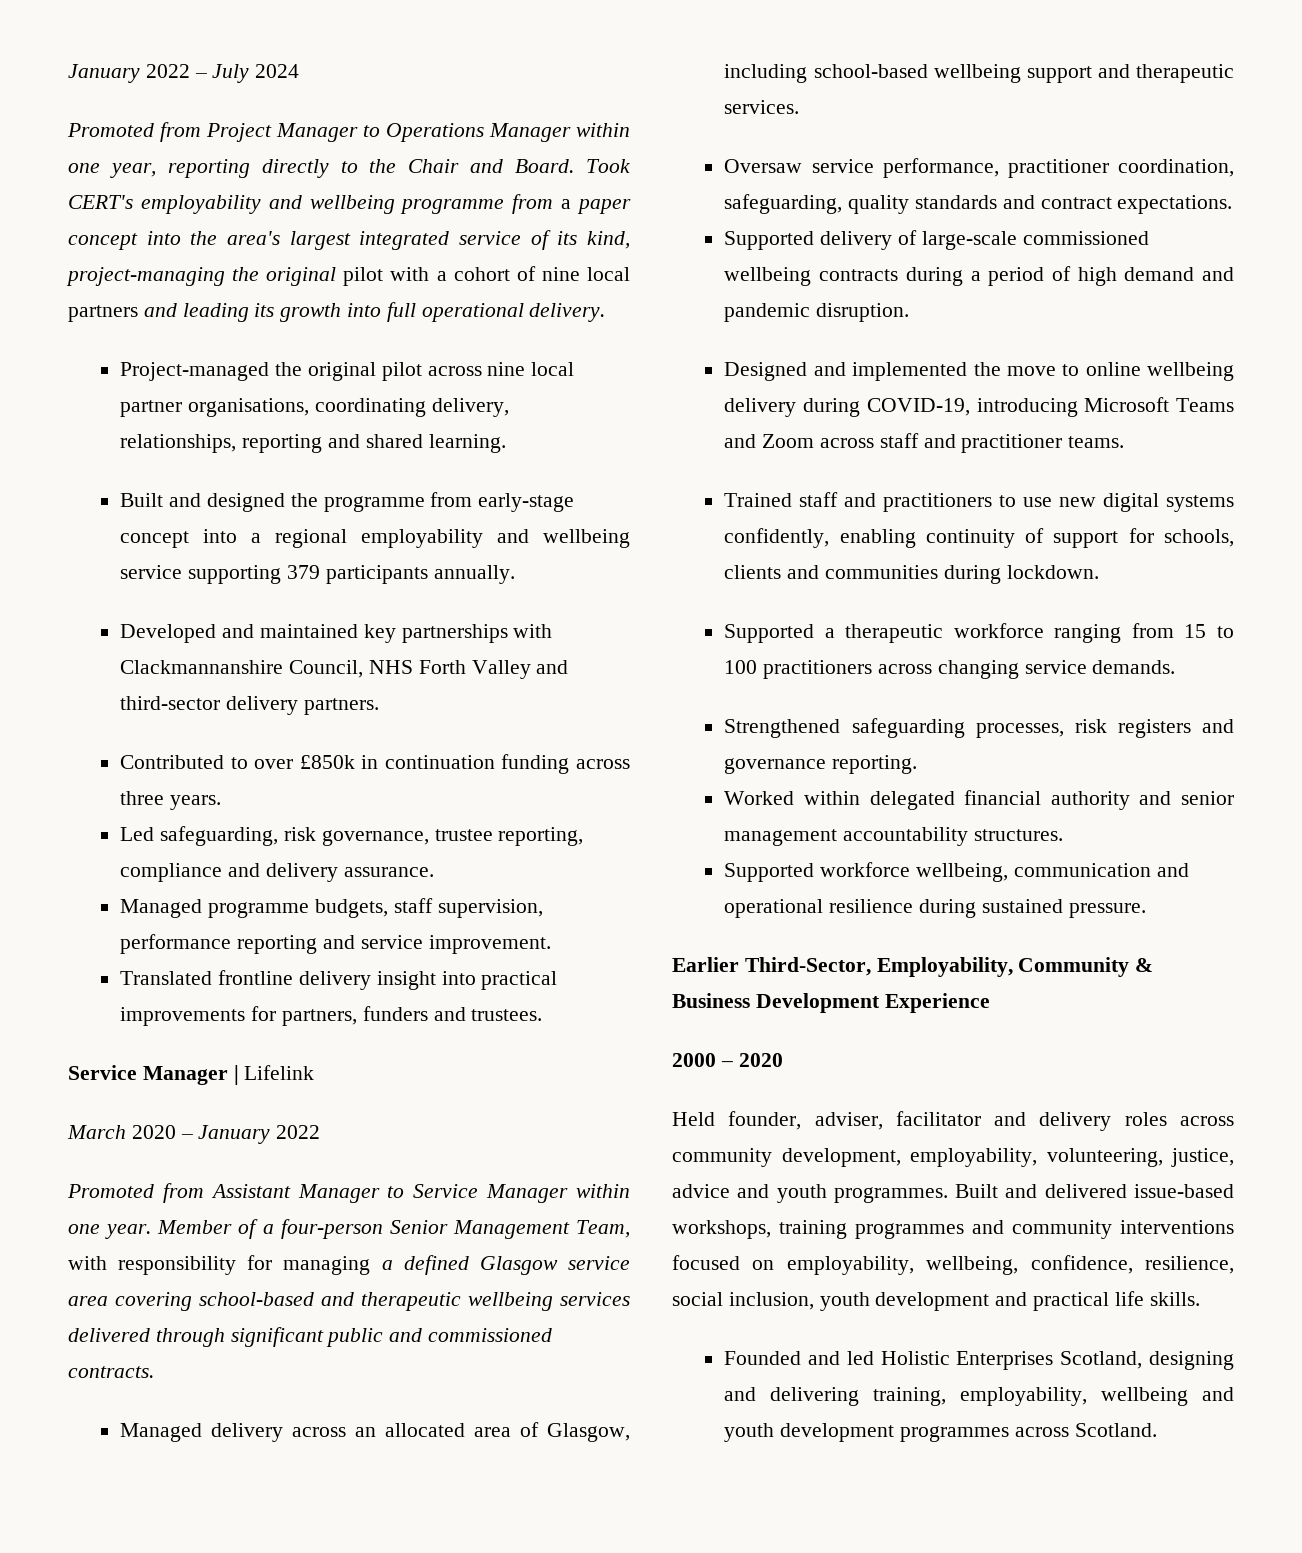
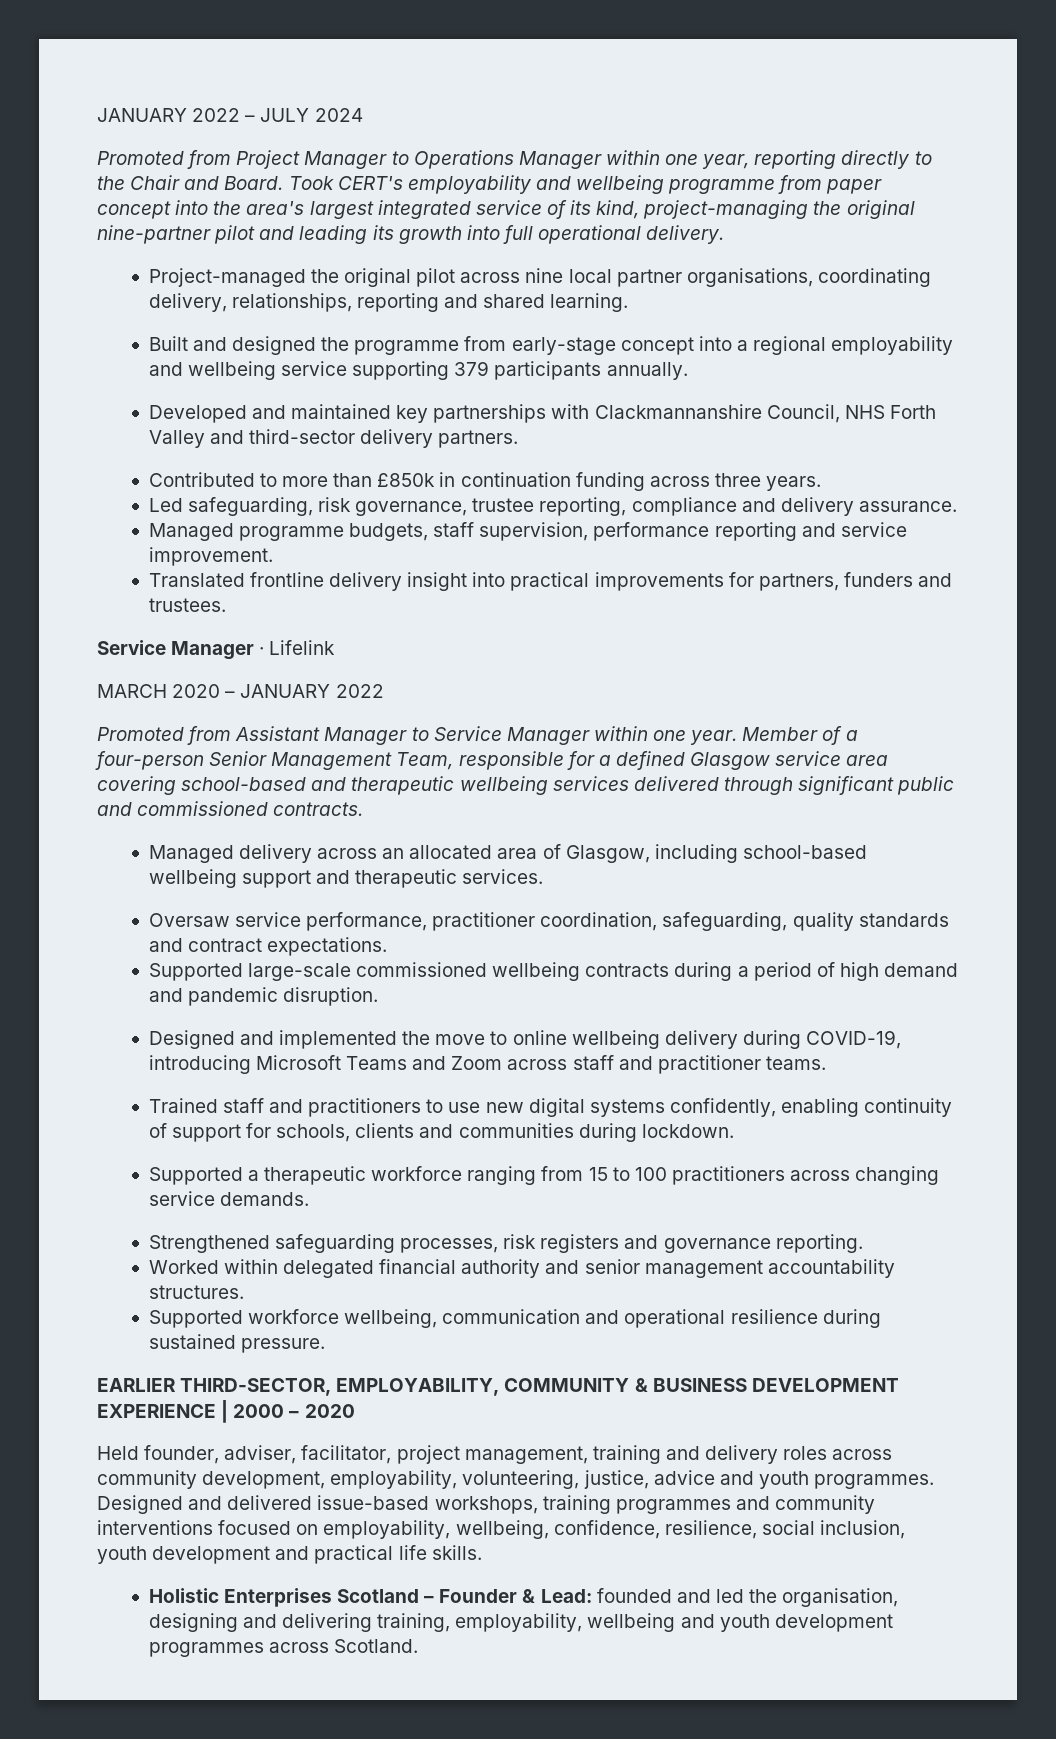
[68,64,140,83] January -> [97,108,187,122] JANUARY
[212,64,250,83] July -> [260,108,310,122] JULY
[561,199,572,209] a -> (823, 184) none
[343,266,630,286] [68,305,138,322] pilot with a cohort of nine local partners -> [97,225,256,244] nine-partner pilot
[254,759,294,769] over -> [282,473,373,487] more than
[233,1065,239,1085] | -> [259,647,265,655] ·
[67,1125,126,1139] March -> [97,684,167,698] MARCH
[198,1125,271,1144] January -> [240,684,331,698] JANUARY
[68,1255,371,1275] with responsibility for managing -> [458,751,595,770] responsible for
[820,230,918,250] delivery of -> (243, 972) none
[672,957,1154,977] [672,993,990,1013] Earlier Third-Sector, Employability, Community & Business Development Experience // -> [97,1378,899,1396] [97,1400,229,1423] EARLIER THIRD-SECTOR, EMPLOYABILITY, COMMUNITY & BUSINESS DEVELOPMENT EXPERIENCE |
[895,1111,981,1126] facilitator -> [301,1445,661,1464] facilitator, project management, training
[955,1184,999,1198] Built -> [97,1495,183,1514] Designed
[724,1351,1143,1370] Founded and led Holistic Enterprises Scotland, -> [148,1588,899,1607] Holistic Enterprises Scotland – Founder & Lead: founded and led the organisation,

